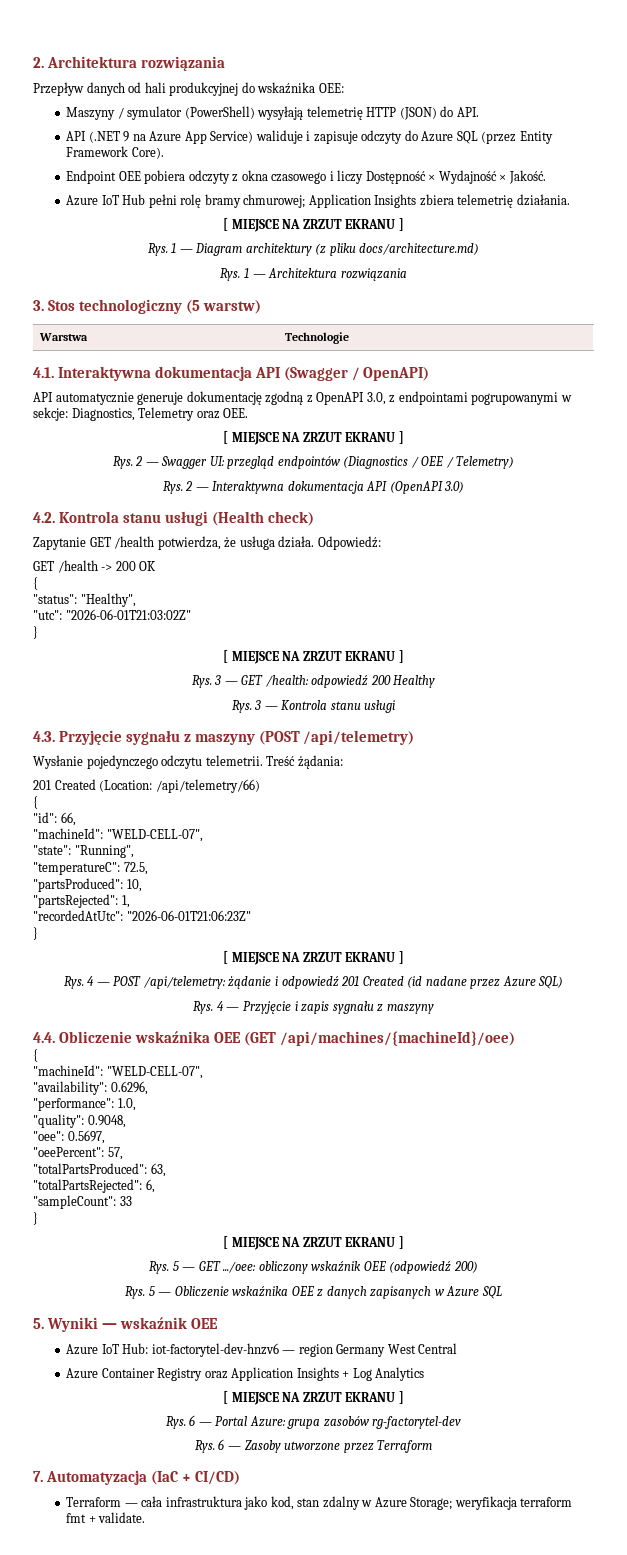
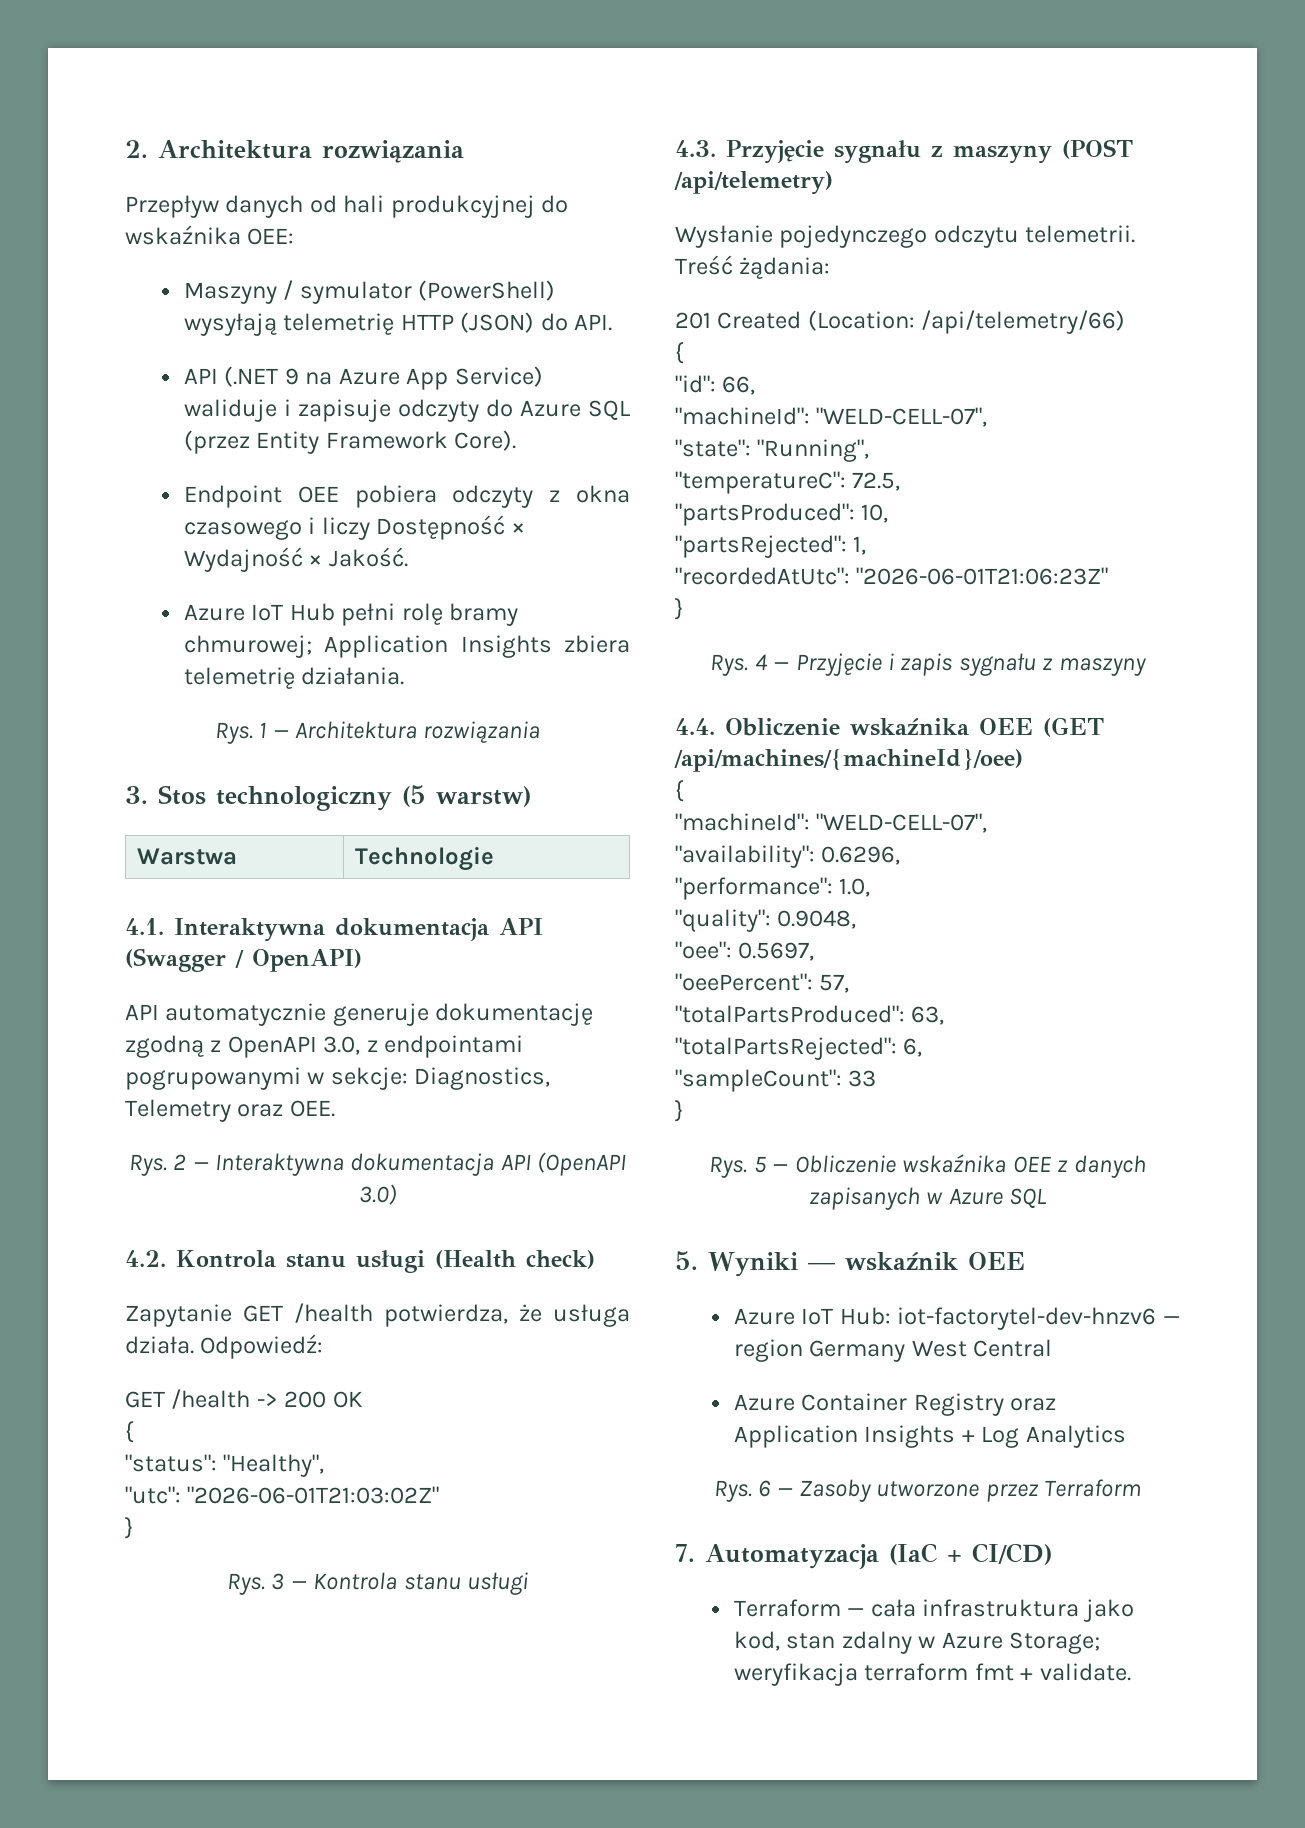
[223,218,404,232] [147,243,480,256] // [ MIEJSCE NA ZRZUT EKRANU ] // Rys. 1 — Diagram architektury (z pliku docs/architecture.md) -> (405, 676) none
[223,431,404,445] [112,456,515,469] // [ MIEJSCE NA ZRZUT EKRANU ] // Rys. 2 — Swagger UI: przegląd endpointów (Diagnostics / OEE / Telemetry) -> (335, 1108) none
[223,650,404,664] [191,675,436,688] // [ MIEJSCE NA ZRZUT EKRANU ] // Rys. 3 — GET /health: odpowiedź 200 Healthy -> (133, 1528) none
[223,951,404,965] [63,976,564,989] // [ MIEJSCE NA ZRZUT EKRANU ] // Rys. 4 — POST /api/telemetry: żądanie i odpowiedź 201 Created (id nadane przez Azure SQL) -> (683, 609) none
[223,1236,404,1250] [149,1261,478,1274] // [ MIEJSCE NA ZRZUT EKRANU ] // Rys. 5 — GET .../oee: obliczony wskaźnik OEE (odpowiedź 200) -> (683, 1111) none
[223,1391,404,1405] [165,1415,462,1429] // [ MIEJSCE NA ZRZUT EKRANU ] // Rys. 6 — Portal Azure: grupa zasobów rg-factorytel-dev -> (1126, 1436) none

